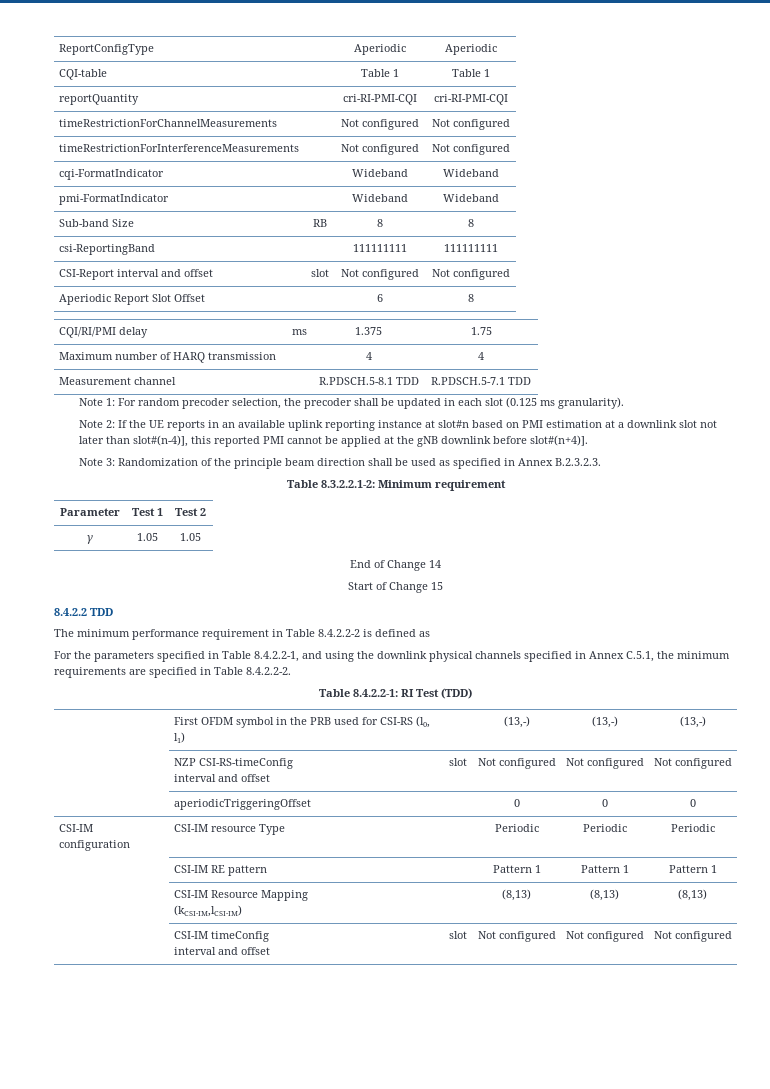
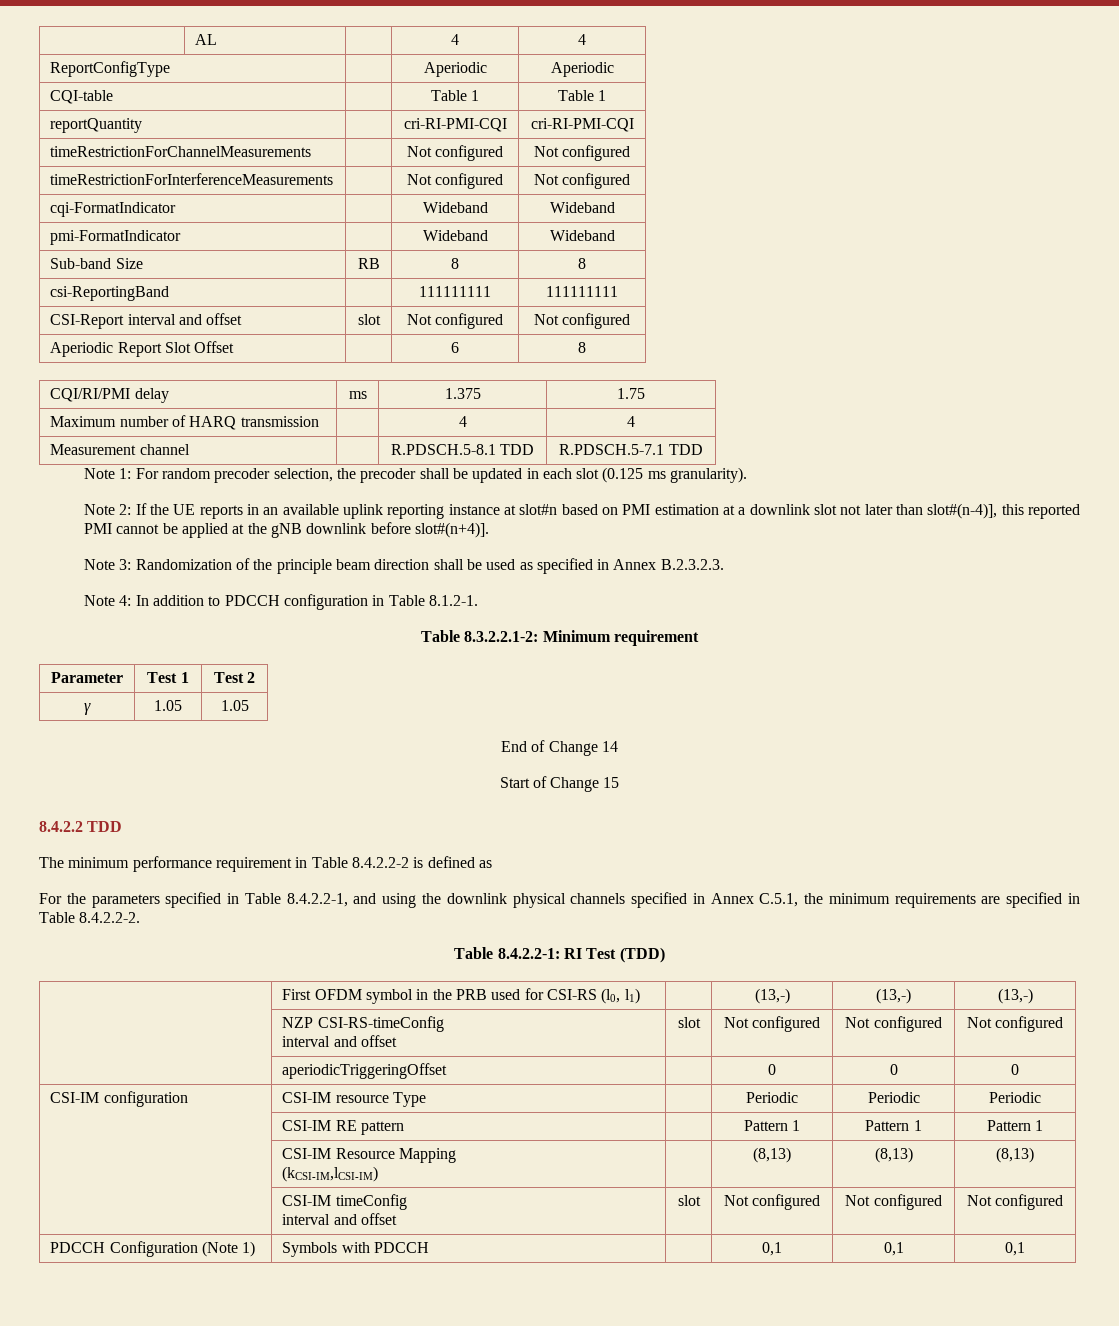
(59, 49) none -> [195,34,218,45] [451,34,459,45] [578,34,586,45] | AL | | 4 | 4 //
(602, 462) none -> [83,594,478,610] // Note 4: In addition to PDCCH configuration in Table 8.1.2-1.
(732, 936) none -> [50,1241,256,1257] [282,1242,430,1257] [762,1242,782,1256] [883,1242,904,1256] [1005,1242,1025,1256] // PDCCH Configuration (Note 1) | Symbols with PDCCH | | 0,1 | 0,1 | 0,1

